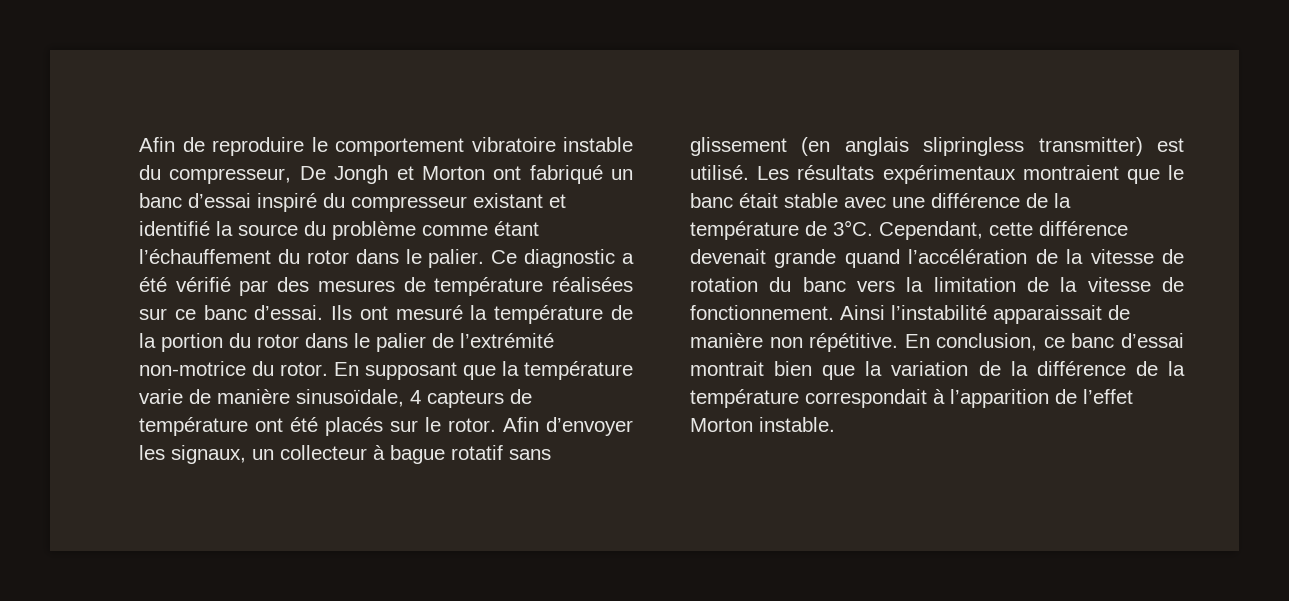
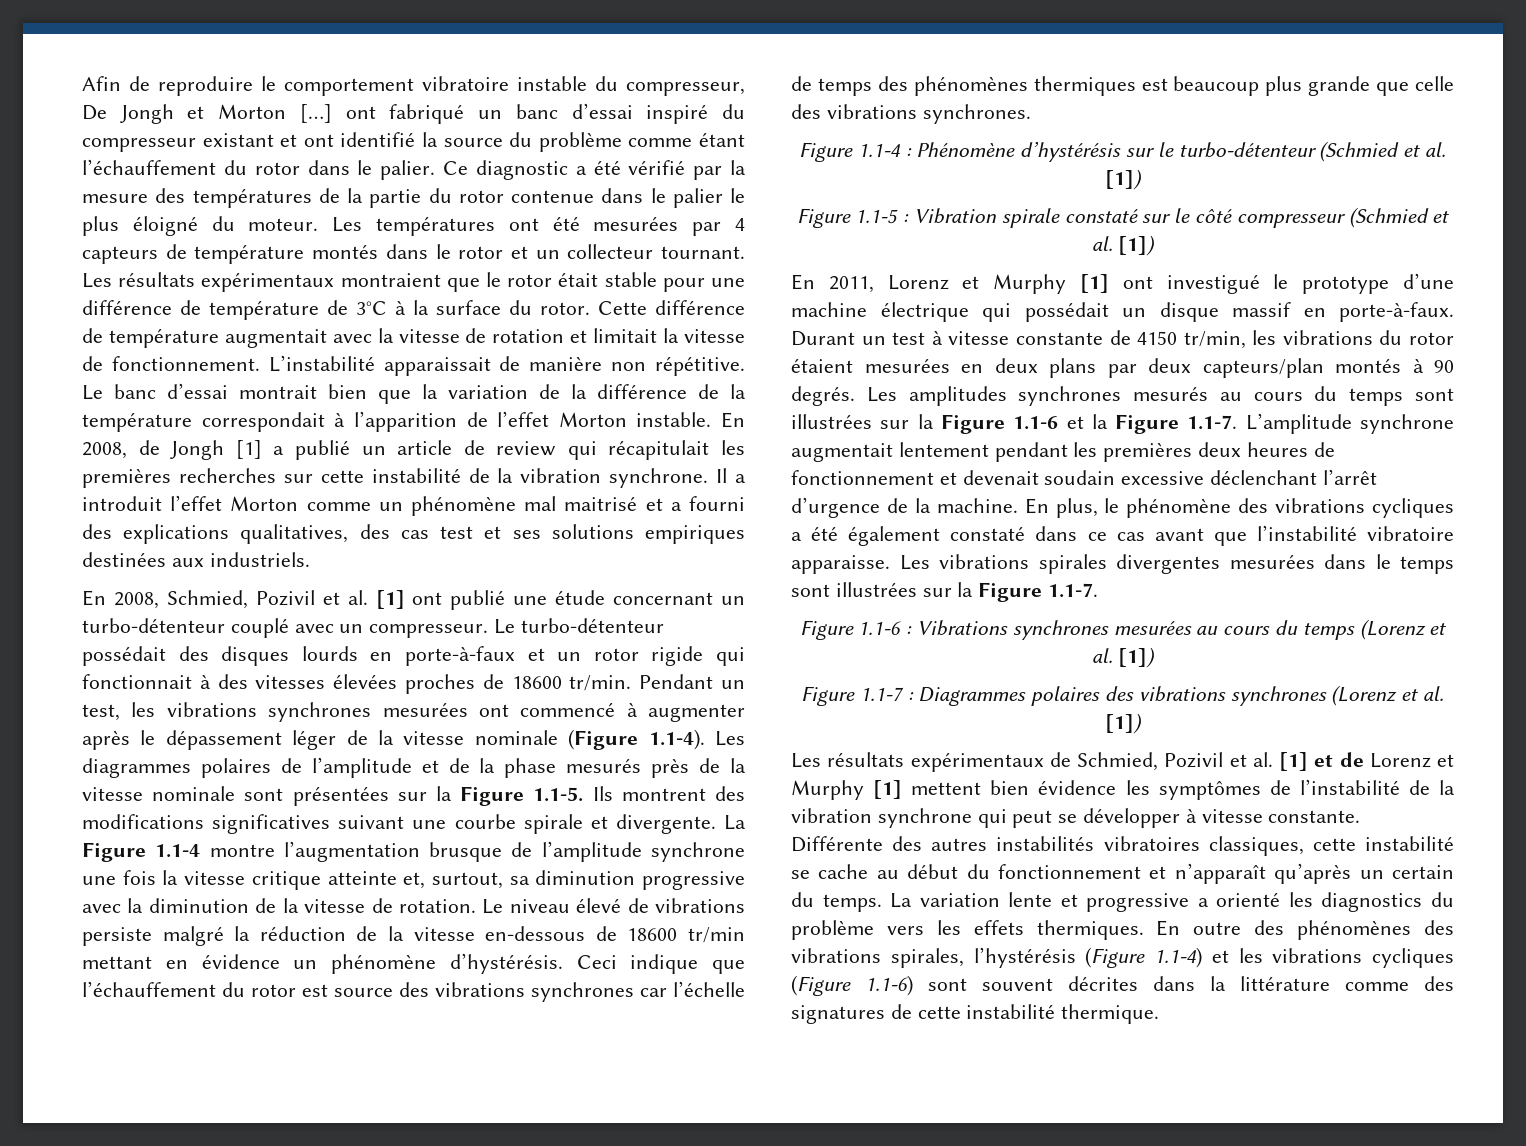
(485, 173) none -> [299,104,332,123] […]
(566, 201) none -> [303,134,334,147] ont
[277,277,633,296] [139,305,633,324] [139,333,299,352] des mesures de température réalisées sur ce banc d’essai. Ils ont mesuré la température de la portion du rotor -> [730,160,746,175] [82,188,594,208] la mesure des températures de la partie du rotor contenue
[432,333,554,348] [139,361,633,380] [139,389,532,408] [139,417,633,436] [139,445,551,464] [690,137,1184,156] [690,165,749,180] de l’extrémité non-motrice du rotor. En supposant que la température varie de manière sinusoïdale, 4 capteurs de température ont été placés sur le rotor. Afin d’envoyer les signaux, un collecteur à bague rotatif sans glissement (en anglais slipringless transmitter) est utilisé. -> [730,188,745,203] [82,216,745,236] [82,244,745,264] le plus éloigné du moteur. Les températures ont été mesurées par 4 capteurs de température montés dans le rotor et un collecteur tournant.
[690,193,733,208] banc -> [507,274,553,287] rotor
[844,197,886,208] avec -> [662,278,705,292] pour
[1054,193,1071,208] [690,220,1128,240] [690,249,1184,268] [690,277,1049,292] la température de 3°C. Cependant, cette différence devenait grande quand l’accélération de la vitesse de rotation du banc vers la limitation de -> [209,300,745,320] [82,328,658,348] température de 3°C à la surface du rotor. Cette différence de température augmentait avec la vitesse de rotation et limitait
[840,305,987,320] Ainsi l’instabilité -> [268,355,375,372] L’instabilité
[904,333,1065,351] En conclusion, ce -> [82,385,103,400] Le
(835, 424) none -> [721,412,745,428] [82,440,745,460] [82,468,746,488] [82,495,745,516] [82,524,745,544] [82,552,310,567] [82,590,745,610] [82,618,664,638] [82,646,746,666] [82,674,745,694] [82,702,745,722] [82,729,745,750] [82,757,747,778] [82,786,745,806] [82,814,746,834] [82,841,746,862] [82,870,745,890] [82,898,745,914] [82,926,746,946] [82,953,745,974] [82,981,745,1002] [791,76,1454,96] [791,104,1031,124] [798,141,1447,162] [1105,169,1142,190] [796,207,1450,228] [1091,235,1156,256] [791,273,1454,294] [791,302,1454,322] [791,330,1454,349] [791,358,1454,378] [791,386,1454,406] [791,413,1454,434] [791,442,1335,462] [791,469,1377,485] [791,497,1454,518] [791,525,1454,546] [791,554,1454,574] [791,582,1099,602] [799,619,1447,640] [1091,647,1156,668] [800,685,1445,706] [1105,713,1142,734] [791,752,1454,772] [791,779,1455,800] [791,808,1361,828] [791,836,1454,856] [791,863,1454,884] [791,892,1454,912] [791,920,1454,940] [791,947,1454,968] [791,975,1454,996] [791,1004,1160,1024] En 2008, de Jongh [1] a publié un article de review qui récapitulait les premières recherches sur cette instabilité de la vibration synchrone. Il a introduit l’effet Morton comme un phénomène mal maitrisé et a fourni des explications qualitatives, des cas test et ses solutions empiriques destinées aux industriels. // En 2008, Schmied, Pozivil et al. [1] ont publié une étude concernant un turbo-détenteur couplé avec un compresseur. Le turbo-détenteur possédait des disques lourds en porte-à-faux et un rotor rigide qui fonctionnait à des vitesses élevées proches de 18600 tr/min. Pendant un test, les vibrations synchrones mesurées ont commencé à augmenter après le dépassement léger de la vitesse nominale (Figure 1.1-4). Les diagrammes polaires de l’amplitude et de la phase mesurés près de la vitesse nominale sont présentées sur la Figure 1.1-5. Ils montrent des modifications significatives suivant une courbe spirale et divergente. La Figure 1.1-4 montre l’augmentation brusque de l’amplitude synchrone une fois la vitesse critique atteinte et, surtout, sa diminution progressive avec la diminution de la vitesse de rotation. Le niveau élevé de vibrations persiste malgré la réduction de la vitesse en-dessous de 18600 tr/min mettant en évidence un phénomène d’hystérésis. Ceci indique que l’échauffement du rotor est source des vibrations synchrones car l’échelle de temps des phénomènes thermiques est beaucoup plus grande que celle des vibrations synchrones. // Figure 1.1-4 : Phénomène d’hystérésis sur le turbo-détenteur (Schmied et al. [1]) // Figure 1.1-5 : Vibration spirale constaté sur le côté compresseur (Schmied et al. [1]) // En 2011, Lorenz et Murphy [1] ont investigué le prototype d’une machine électrique qui possédait un disque massif en porte-à-faux. Durant un test à vitesse constante de 4150 tr/min, les vibrations du rotor étaient mesurées en deux plans par deux capteurs/plan montés à 90 degrés. Les amplitudes synchrones mesurés au cours du temps sont illustrées sur la Figure 1.1-6 et la Figure 1.1-7. L’amplitude synchrone augmentait lentement pendant les premières deux heures de fonctionnement et devenait soudain excessive déclenchant l’arrêt d’urgence de la machine. En plus, le phénomène des vibrations cycliques a été également constaté dans ce cas avant que l’instabilité vibratoire apparaisse. Les vibrations spirales divergentes mesurées dans le temps sont illustrées sur la Figure 1.1-7. // Figure 1.1-6 : Vibrations synchrones mesurées au cours du temps (Lorenz et al. [1]) // Figure 1.1-7 : Diagrammes polaires des vibrations synchrones (Lorenz et al. [1]) // Les résultats expérimentaux de Schmied, Pozivil et al. [1] et de Lorenz et Murphy [1] mettent bien évidence les symptômes de l’instabilité de la vibration synchrone qui peut se développer à vitesse constante. Différente des autres instabilités vibratoires classiques, cette instabilité se cache au début du fonctionnement et n’apparaît qu’après un certain du temps. La variation lente et progressive a orienté les diagnostics du problème vers les effets thermiques. En outre des phénomènes des vibrations spirales, l’hystérésis (Figure 1.1-4) et les vibrations cycliques (Figure 1.1-6) sont souvent décrites dans la littérature comme des signatures de cette instabilité thermique.

